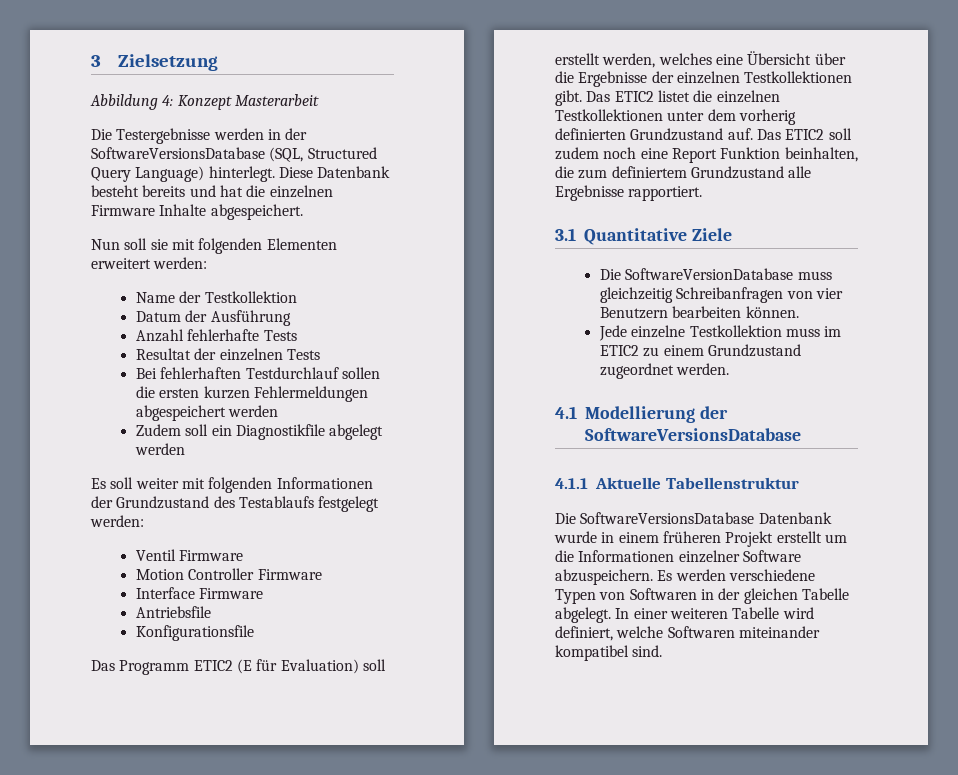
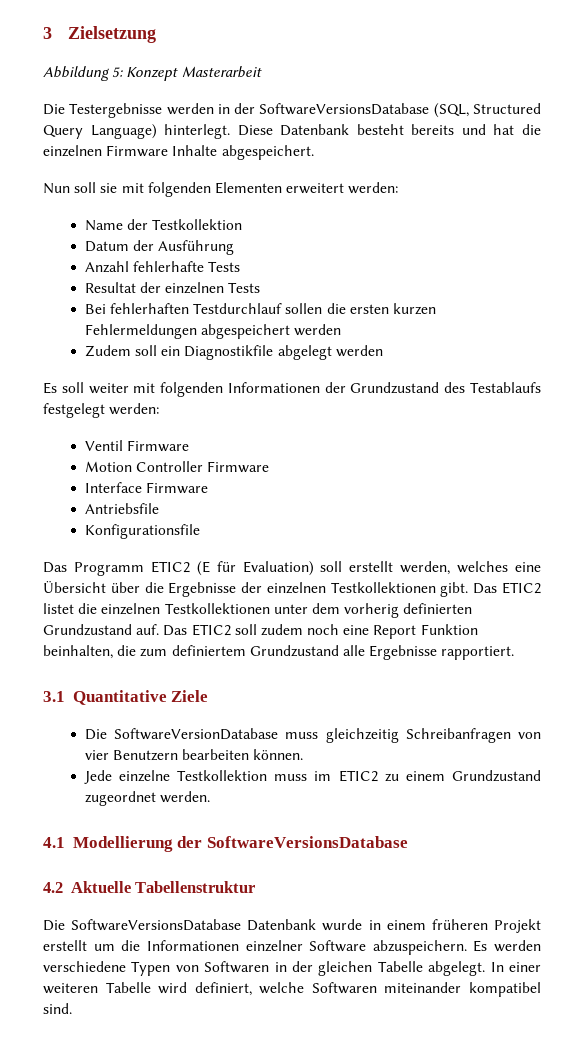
[162,95,174,106] 4: -> [112,67,124,78] 5:
[555,478,588,489] 4.1.1 -> [43,882,63,893] 4.2

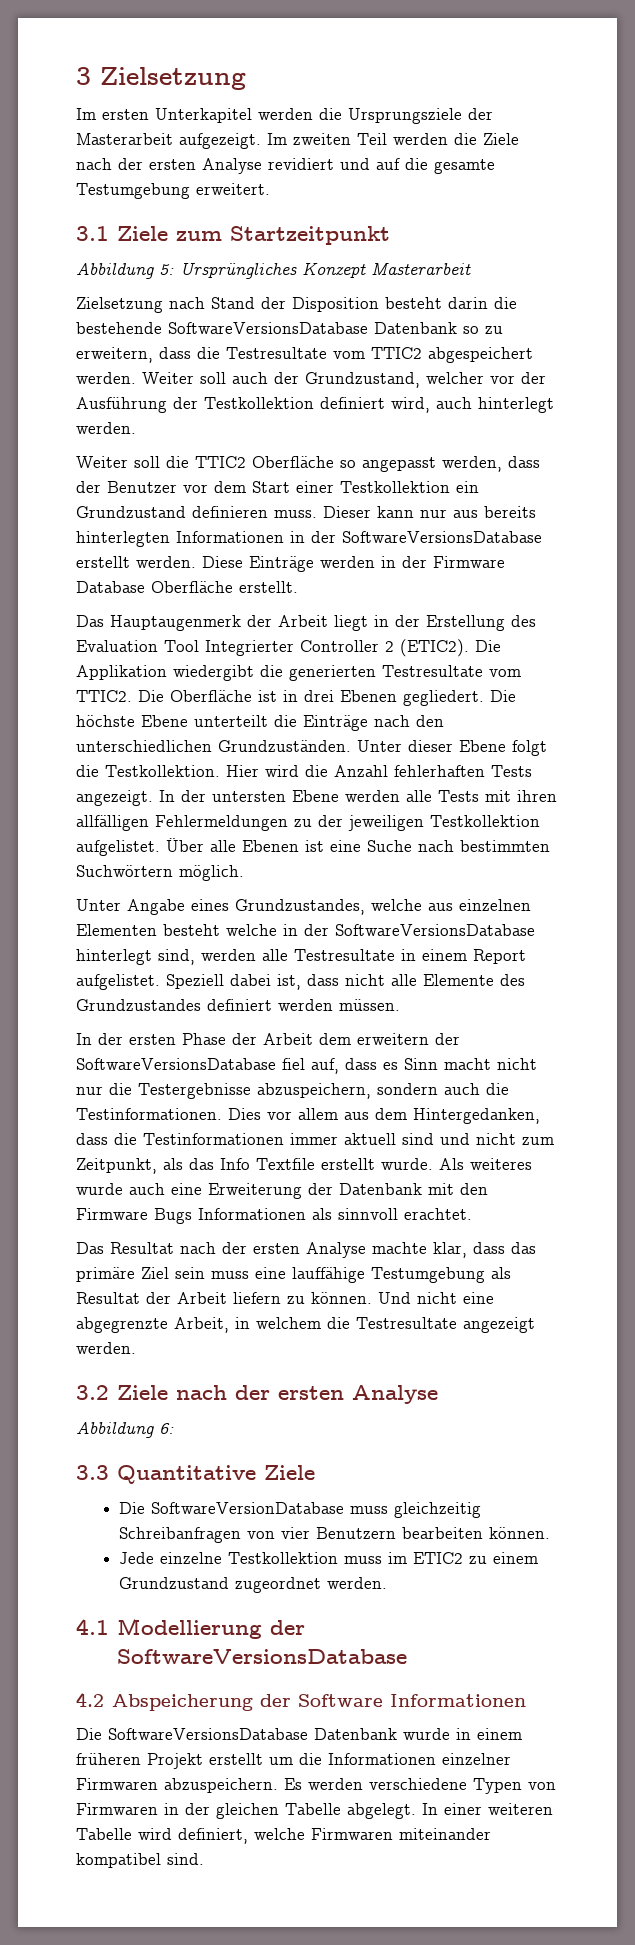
(156, 34) none -> [76,108,493,124] [76,133,519,149] [76,158,495,174] [76,183,270,199] [76,226,391,245] // Im ersten Unterkapitel werden die Ursprungsziele der Masterarbeit aufgezeigt. Im zweiten Teil werden die Ziele nach der ersten Analyse revidiert und auf die gesamte Testumgebung erweitert. // 3.1 Ziele zum Startzeitpunkt
(124, 72) none -> [180,262,297,279] Ursprüngliches
[43,103,541,118] [43,124,541,139] [43,145,314,160] [43,182,399,197] [84,219,243,231] [84,240,235,255] [84,261,241,273] [84,282,261,294] [84,303,437,315] [84,324,342,339] [84,345,383,360] [43,382,541,397] [43,403,160,418] [84,440,190,452] [84,461,270,473] [84,482,209,494] [84,503,159,514] [84,524,200,539] [43,561,541,576] [43,581,541,597] [43,603,473,618] [43,624,478,639] [43,645,515,660] [43,691,65,702] Die Testergebnisse werden in der SoftwareVersionsDatabase (SQL, Structured Query Language) hinterlegt. Diese Datenbank besteht bereits und hat die einzelnen Firmware Inhalte abgespeichert. // Nun soll sie mit folgenden Elementen erweitert werden: // Name der Testkollektion // Datum der Ausführung // Anzahl fehlerhafte Tests // Resultat der einzelnen Tests // Bei fehlerhaften Testdurchlauf sollen die ersten kurzen Fehlermeldungen abgespeichert werden // Zudem soll ein Diagnostikfile abgelegt werden // Es soll weiter mit folgenden Informationen der Grundzustand des Testablaufs festgelegt werden: // Ventil Firmware // Motion Controller Firmware // Interface Firmware // Antriebsfile // Konfigurationsfile // Das Programm ETIC2 (E für Evaluation) soll erstellt werden, welches eine Übersicht über die Ergebnisse der einzelnen Testkollektionen gibt. Das ETIC2 listet die einzelnen Testkollektionen unter dem vorherig definierten Grundzustand auf. Das ETIC2 soll zudem noch eine Report Funktion beinhalten, die zum definiertem Grundzustand alle Ergebnisse rapportiert. // 3.1 -> [76,297,517,313] [76,322,503,334] [76,347,533,363] [76,372,546,388] [76,397,554,413] [76,422,136,434] [76,456,540,472] [76,481,479,493] [76,506,536,518] [76,531,542,547] [76,556,505,572] [76,581,298,593] [76,615,536,631] [76,639,501,657] [76,665,521,681] [76,690,516,706] [76,715,444,731] [76,740,547,756] [76,765,532,777] [76,790,557,806] [76,815,540,831] [76,838,550,856] [76,865,244,881] [76,899,531,915] [76,924,535,936] [76,949,526,965] [76,974,525,990] [76,999,400,1011] [76,1033,460,1045] [76,1058,537,1074] [76,1083,509,1099] [76,1108,540,1124] [76,1133,554,1145] [76,1158,532,1174] [76,1183,488,1199] [76,1208,472,1224] [76,1242,536,1258] [76,1267,511,1283] [76,1292,494,1304] [76,1317,535,1333] [76,1342,136,1354] [76,1385,439,1404] [76,1422,174,1438] [76,1465,109,1480] Zielsetzung nach Stand der Disposition besteht darin die bestehende SoftwareVersionsDatabase Datenbank so zu erweitern, dass die Testresultate vom TTIC2 abgespeichert werden. Weiter soll auch der Grundzustand, welcher vor der Ausführung der Testkollektion definiert wird, auch hinterlegt werden. // Weiter soll die TTIC2 Oberfläche so angepasst werden, dass der Benutzer vor dem Start einer Testkollektion ein Grundzustand definieren muss. Dieser kann nur aus bereits hinterlegten Informationen in der SoftwareVersionsDatabase erstellt werden. Diese Einträge werden in der Firmware Database Oberfläche erstellt. // Das Hauptaugenmerk der Arbeit liegt in der Erstellung des Evaluation Tool Integrierter Controller 2 (ETIC2). Die Applikation wiedergibt die generierten Testresultate vom TTIC2. Die Oberfläche ist in drei Ebenen gegliedert. Die höchste Ebene unterteilt die Einträge nach den unterschiedlichen Grundzuständen. Unter dieser Ebene folgt die Testkollektion. Hier wird die Anzahl fehlerhaften Tests angezeigt. In der untersten Ebene werden alle Tests mit ihren allfälligen Fehlermeldungen zu der jeweiligen Testkollektion aufgelistet. Über alle Ebenen ist eine Suche nach bestimmten Suchwörtern möglich. // Unter Angabe eines Grundzustandes, welche aus einzelnen Elementen besteht welche in der SoftwareVersionsDatabase hinterlegt sind, werden alle Testresultate in einem Report aufgelistet. Speziell dabei ist, dass nicht alle Elemente des Grundzustandes definiert werden müssen. // In der ersten Phase der Arbeit dem erweitern der SoftwareVersionsDatabase fiel auf, dass es Sinn macht nicht nur die Testergebnisse abzuspeichern, sondern auch die Testinformationen. Dies vor allem aus dem Hintergedanken, dass die Testinformationen immer aktuell sind und nicht zum Zeitpunkt, als das Info Textfile erstellt wurde. Als weiteres wurde auch eine Erweiterung der Datenbank mit den Firmware Bugs Informationen als sinnvoll erachtet. // Das Resultat nach der ersten Analyse machte klar, dass das primäre Ziel sein muss eine lauffähige Testumgebung als Resultat der Arbeit liefern zu können. Und nicht eine abgegrenzte Arbeit, in welchem die Testresultate angezeigt werden. // 3.2 Ziele nach der ersten Analyse // Abbildung 6: // 3.3
[70,881,256,893] Aktuelle Tabellenstruktur -> [112,1694,527,1711] Abspeicherung der Software Informationen
[309,940,367,952] Software -> [76,1778,158,1790] Firmwaren
[204,961,270,973] Softwaren -> [76,1803,158,1815] Firmwaren
[311,982,377,994] Softwaren -> [311,1828,393,1840] Firmwaren

